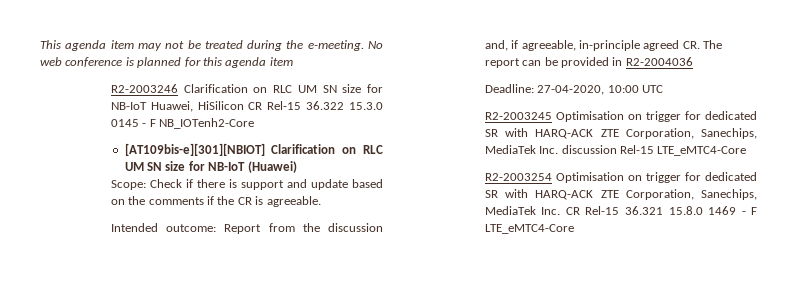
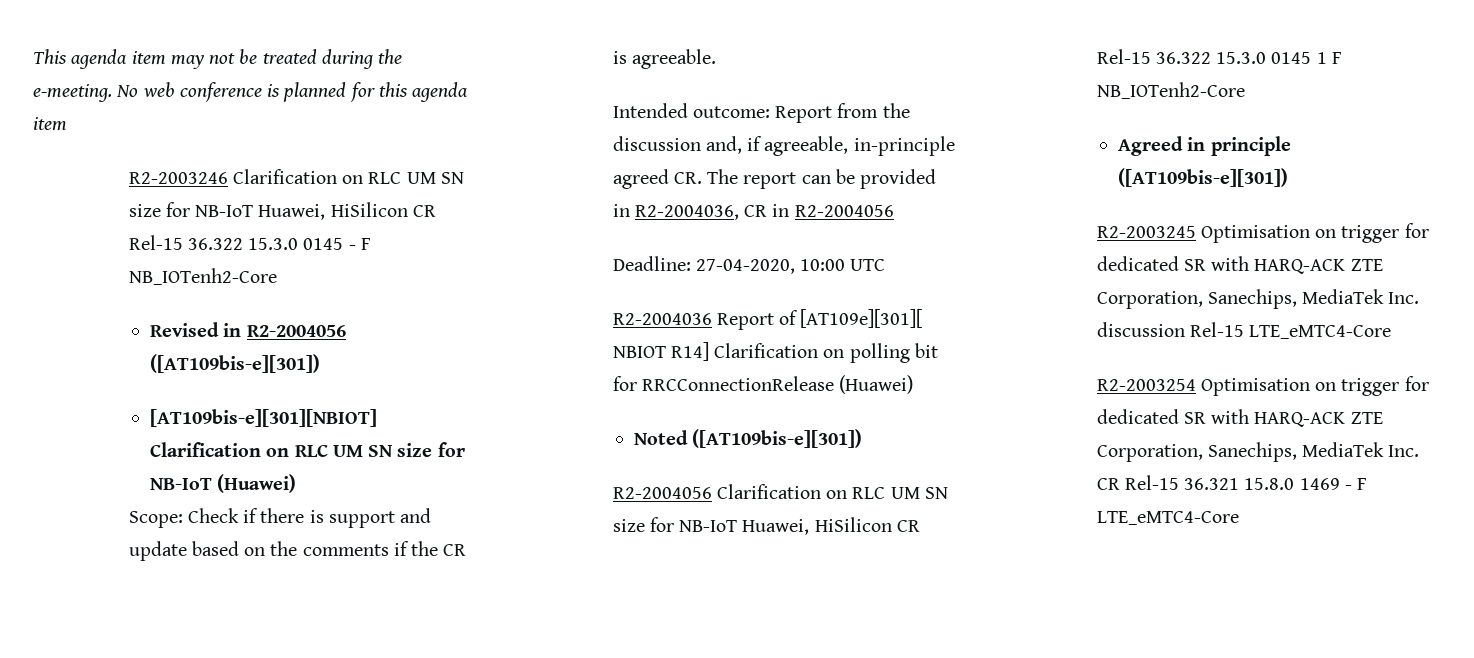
(255, 123) none -> [149,322,346,337] [149,354,320,373] // Revised in R2-2004056 ([AT109bis-e][301])
[625,57,693,66] R2-2004036 -> [634,204,894,220] R2-2004036, CR in R2-2004056
(664, 89) none -> [612,309,923,330] [612,342,938,363] [612,375,914,394] [633,429,863,448] [612,484,948,499] [612,517,920,535] [1096,49,1342,64] [1096,82,1245,99] [1117,136,1291,156] [1117,168,1288,187] // R2-2004036 Report of [AT109e][301][ NBIOT R14] Clarification on polling bit for RRCConnectionRelease (Huawei) // Noted ([AT109bis-e][301]) // R2-2004056 Clarification on RLC UM SN size for NB-IoT Huawei, HiSilicon CR Rel-15 36.322 15.3.0 0145 1 F NB_IOTenh2-Core // Agreed in principle ([AT109bis-e][301])

